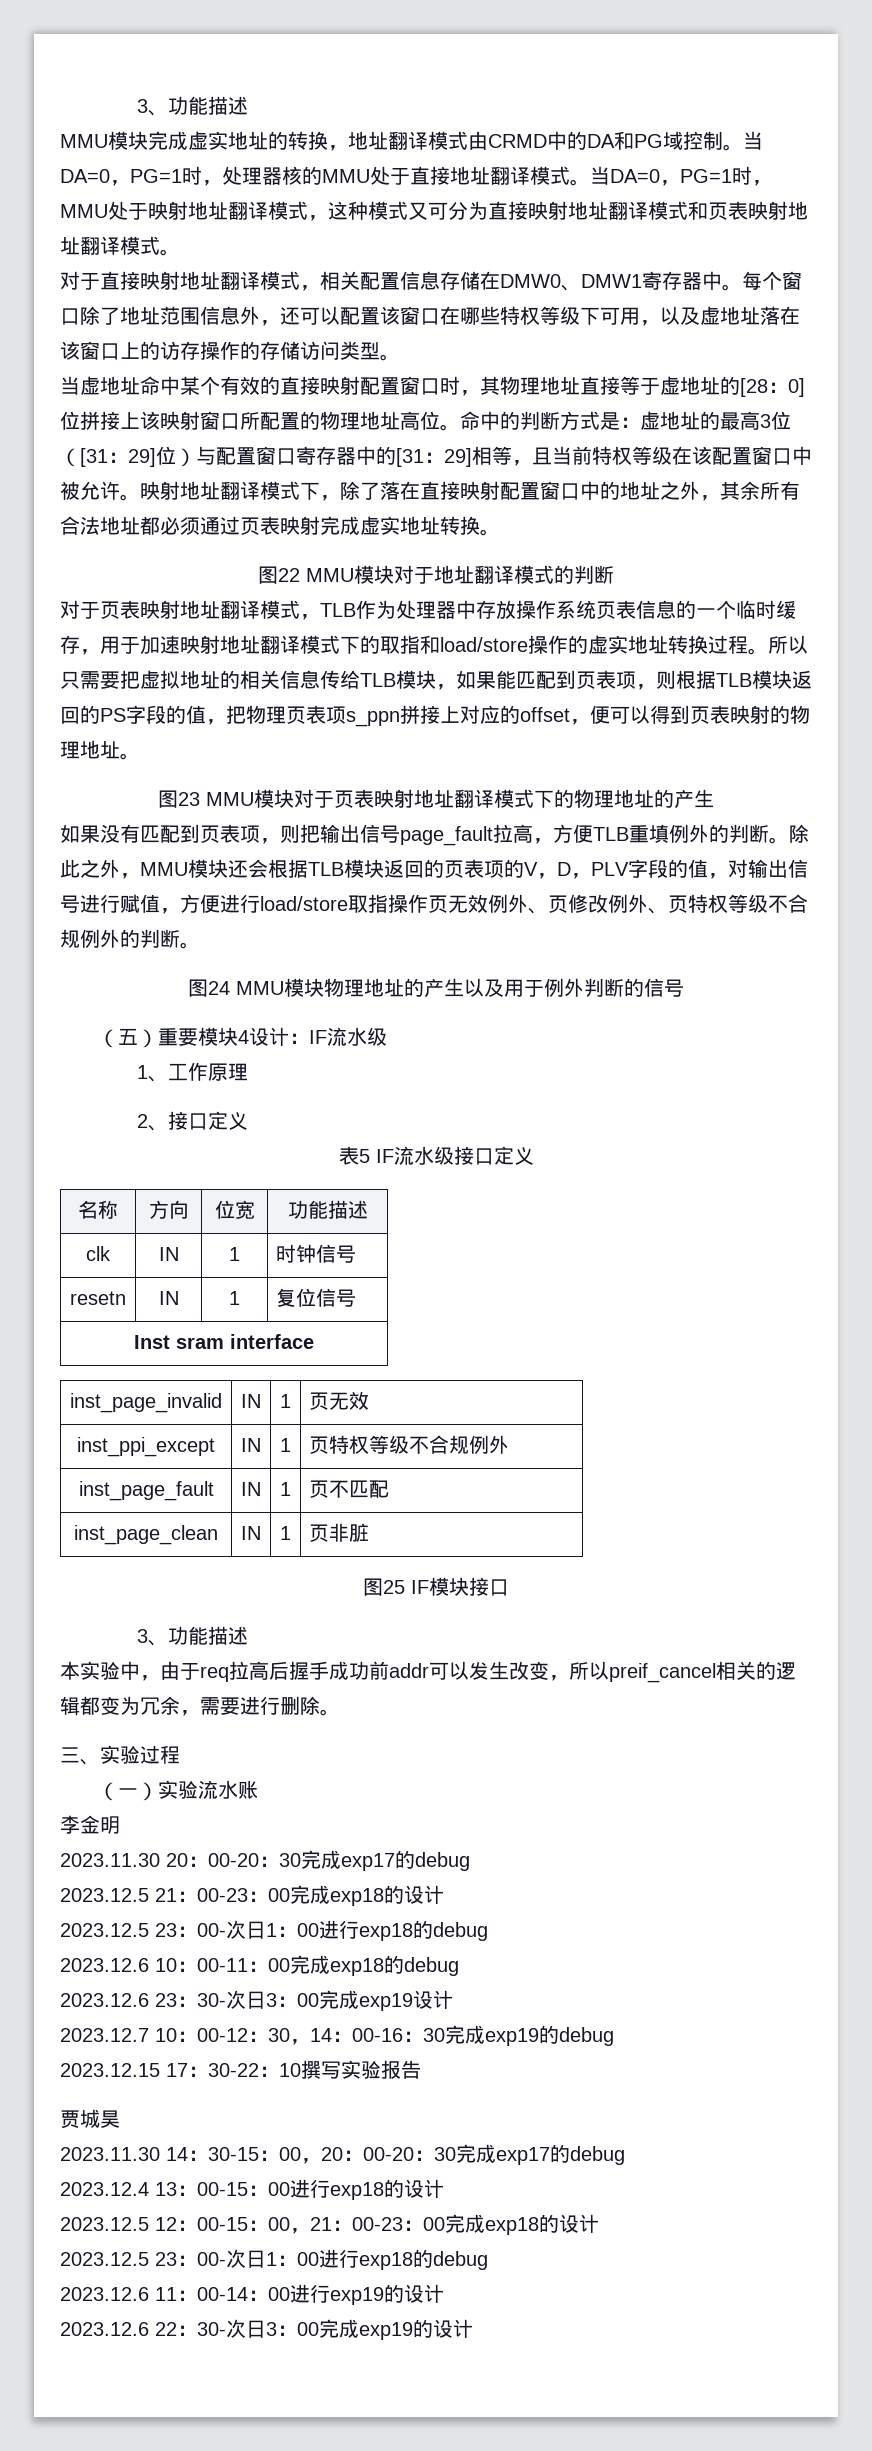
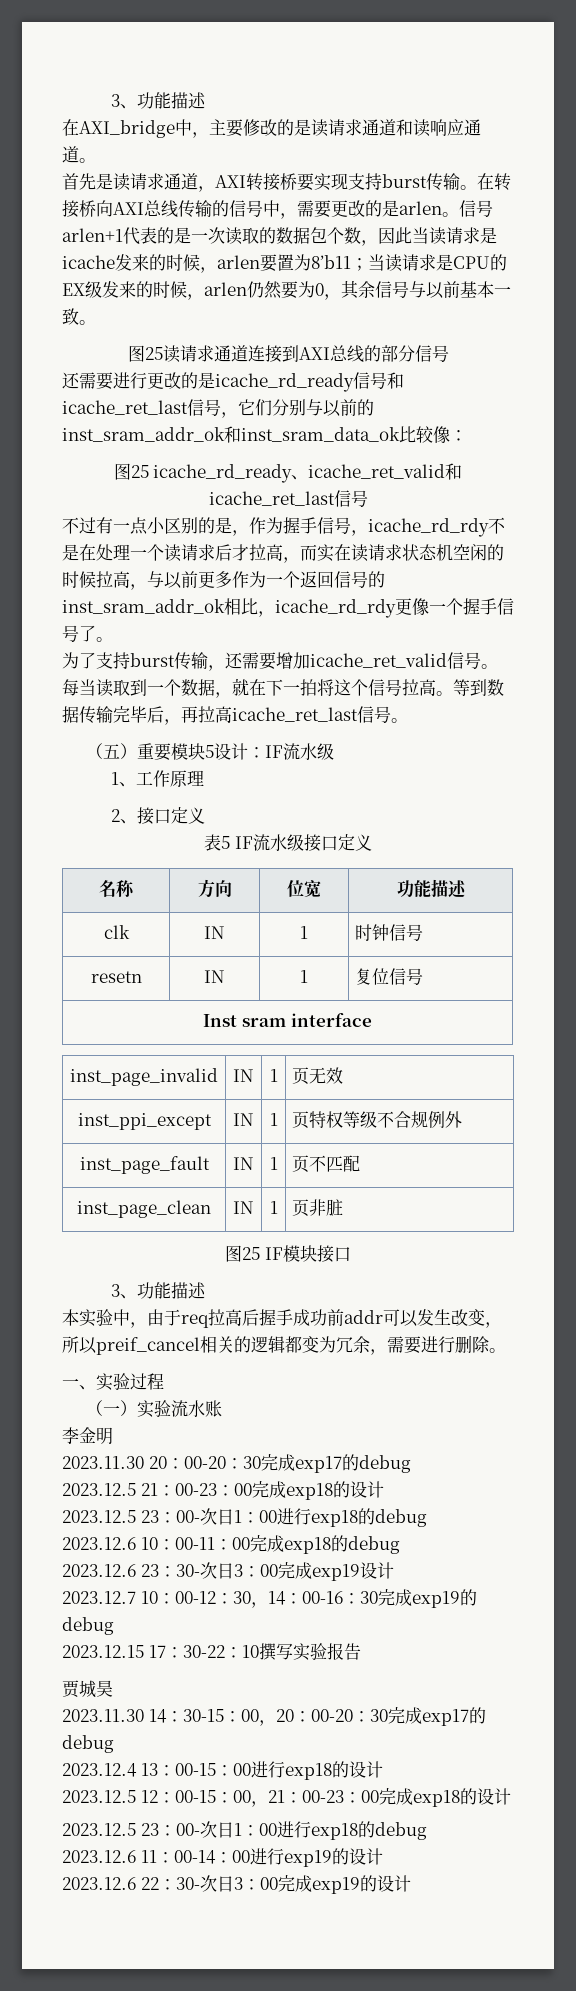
[136,96,248,116] [60,131,763,151] [60,166,772,186] [60,201,808,221] [60,236,180,256] [60,271,802,291] [60,306,800,326] [60,341,400,361] [60,376,805,397] [60,411,791,431] [60,446,812,467] [60,481,800,501] [60,516,500,536] [258,565,614,584] [60,600,796,620] [60,635,808,655] [60,670,812,690] [60,705,810,727] [60,740,140,760] [158,789,714,808] [60,824,809,846] [60,859,808,879] [60,894,808,914] [60,929,200,949] [188,978,684,997] 3、功能描述 // MMU模块完成虚实地址的转换，地址翻译模式由CRMD中的DA和PG域控制。当DA=0，PG=1时，处理器核的MMU处于直接地址翻译模式。当DA=0，PG=1时，MMU处于映射地址翻译模式，这种模式又可分为直接映射地址翻译模式和页表映射地址翻译模式。 // 对于直接映射地址翻译模式，相关配置信息存储在DMW0、DMW1寄存器中。每个窗口除了地址范围信息外，还可以配置该窗口在哪些特权等级下可用，以及虚地址落在该窗口上的访存操作的存储访问类型。 // 当虚地址命中某个有效的直接映射配置窗口时，其物理地址直接等于虚地址的[28：0]位拼接上该映射窗口所配置的物理地址高位。命中的判断方式是：虚地址的最高3位（[31：29]位）与配置窗口寄存器中的[31：29]相等，且当前特权等级在该配置窗口中被允许。映射地址翻译模式下，除了落在直接映射配置窗口中的地址之外，其余所有合法地址都必须通过页表映射完成虚实地址转换。 // 图22 MMU模块对于地址翻译模式的判断 // 对于页表映射地址翻译模式，TLB作为处理器中存放操作系统页表信息的一个临时缓存，用于加速映射地址翻译模式下的取指和load/store操作的虚实地址转换过程。所以只需要把虚拟地址的相关信息传给TLB模块，如果能匹配到页表项，则根据TLB模块返回的PS字段的值，把物理页表项s_ppn拼接上对应的offset，便可以得到页表映射的物理地址。 // 图23 MMU模块对于页表映射地址翻译模式下的物理地址的产生 // 如果没有匹配到页表项，则把输出信号page_fault拉高，方便TLB重填例外的判断。除此之外，MMU模块还会根据TLB模块返回的页表项的V，D，PLV字段的值，对输出信号进行赋值，方便进行load/store取指操作页无效例外、页修改例外、页特权等级不合规例外的判断。 // 图24 MMU模块物理地址的产生以及用于例外判断的信号 -> [110,92,206,109] [62,119,481,138] [62,146,96,163] [62,173,511,192] [62,200,493,219] [62,227,497,246] [62,254,507,273] [62,280,511,300] [62,308,96,325] [127,345,449,363] [62,372,404,392] [62,399,374,418] [62,426,467,444] [113,463,463,483] [208,490,368,507] [62,517,505,537] [62,543,504,563] [62,571,385,590] [62,598,514,618] [62,625,113,642] [62,652,498,671] [62,678,504,698] [62,706,408,725] 3、功能描述 // 在AXI_bridge中，主要修改的是读请求通道和读响应通道。 // 首先是读请求通道，AXI转接桥要实现支持burst传输。在转接桥向AXI总线传输的信号中，需要更改的是arlen。信号arlen+1代表的是一次读取的数据包个数，因此当读请求是icache发来的时候，arlen要置为8’b11；当读请求是CPU的EX级发来的时候，arlen仍然要为0，其余信号与以前基本一致。 // 图25读请求通道连接到AXI总线的部分信号 // 还需要进行更改的是icache_rd_ready信号和icache_ret_last信号，它们分别与以前的inst_sram_addr_ok和inst_sram_data_ok比较像： // 图25 icache_rd_ready、icache_ret_valid和icache_ret_last信号 // 不过有一点小区别的是，作为握手信号，icache_rd_rdy不是在处理一个读请求后才拉高，而实在读请求状态机空闲的时候拉高，与以前更多作为一个返回信号的inst_sram_addr_ok相比，icache_rd_rdy更像一个握手信号了。 // 为了支持burst传输，还需要增加icache_ret_valid信号。每当读取到一个数据，就在下一拍将这个信号拉高。等到数据传输完毕后，再拉高icache_ret_last信号。
[238,1030,250,1044] 4 -> [205,745,215,758] 5
[60,1747,80,1763] 三 -> [62,1378,79,1388] 一

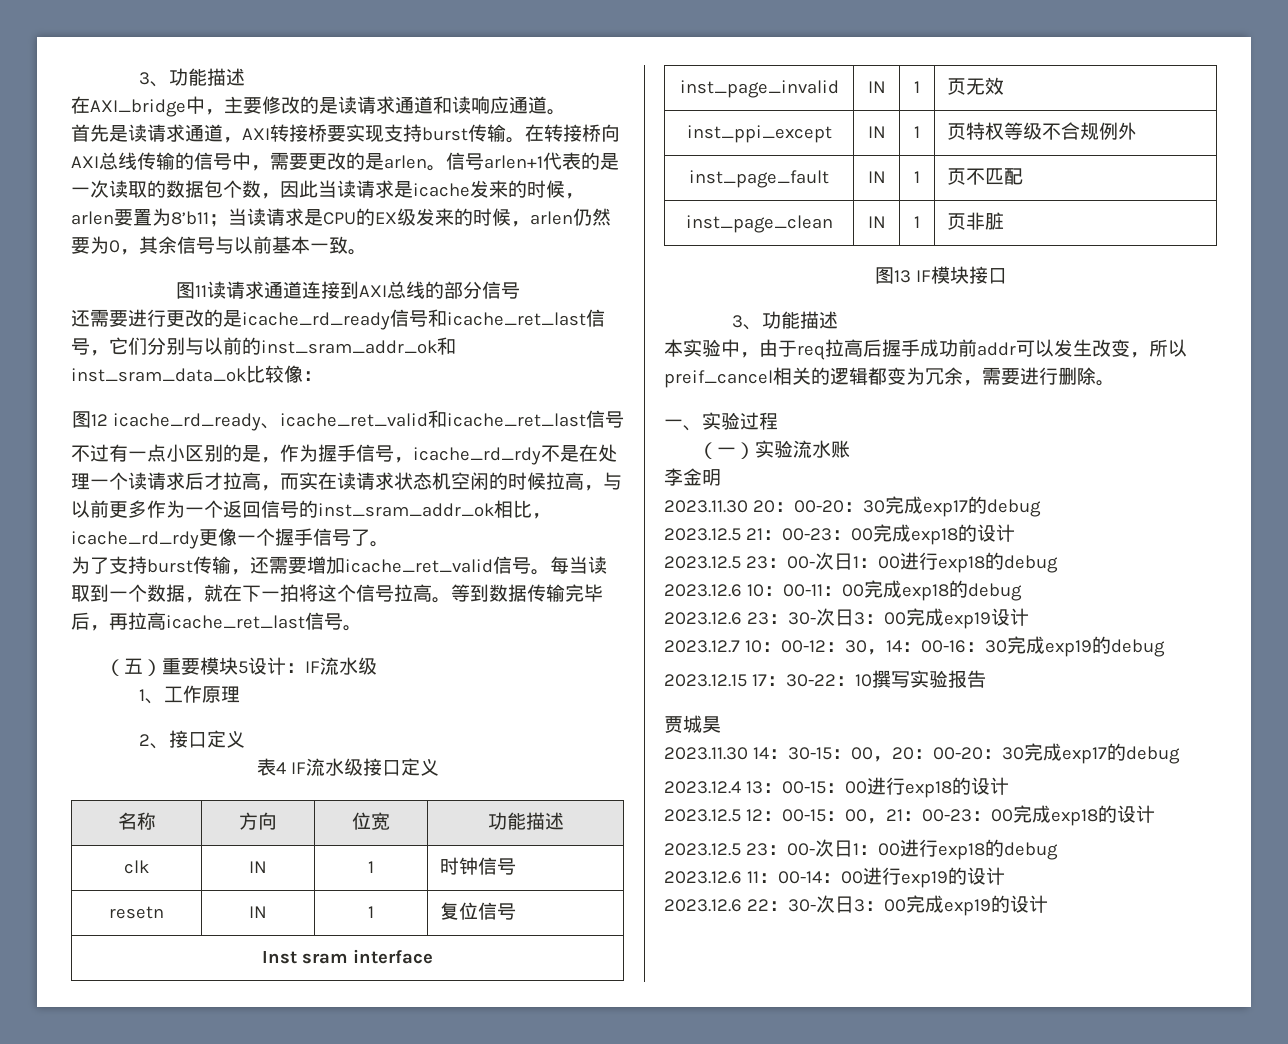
[144,347,163,360] 25 -> [194,285,207,297] 11
[130,465,149,478] 25 -> [90,414,108,426] 12
[221,836,231,849] 5 -> [275,762,286,774] 4
[242,1247,261,1260] 25 -> [893,270,911,283] 13

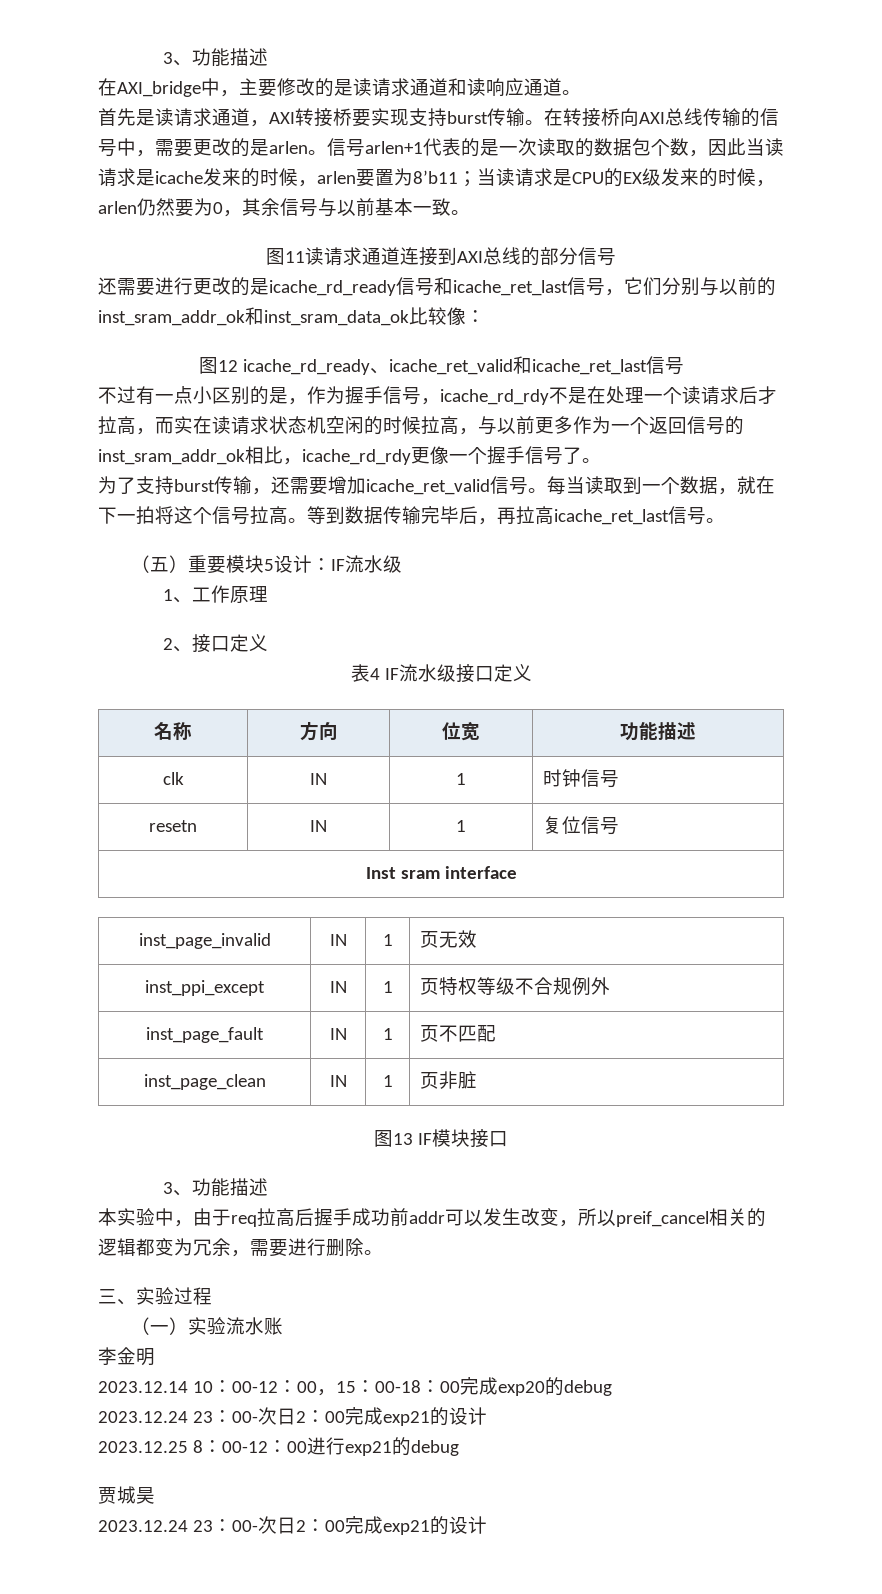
[664,419,683,428] 一 -> [98,1289,117,1304] 三
[664,496,1041,517] [664,524,1015,545] [664,552,1058,573] [664,580,1022,601] [664,608,1029,629] [664,636,1165,657] [664,670,986,688] [664,715,721,733] [664,743,1180,764] [664,777,1009,798] [664,805,1155,826] [664,839,1058,860] [664,867,1005,888] [664,895,991,916] 2023.11.30 20：00-20：30完成exp17的debug // 2023.12.5 21：00-23：00完成exp18的设计 // 2023.12.5 23：00-次日1：00进行exp18的debug // 2023.12.6 10：00-11：00完成exp18的debug // 2023.12.6 23：30-次日3：00完成exp19设计 // 2023.12.7 10：00-12：30，14：00-16：30完成exp19的debug // 2023.12.15 17：30-22：10撰写实验报告 // 贾城昊 // 2023.11.30 14：30-15：00，20：00-20：30完成exp17的debug // 2023.12.4 13：00-15：00进行exp18的设计 // 2023.12.5 12：00-15：00，21：00-23：00完成exp18的设计 // 2023.12.5 23：00-次日1：00进行exp18的debug // 2023.12.6 11：00-14：00进行exp19的设计 // 2023.12.6 22：30-次日3：00完成exp19 -> [98,1377,612,1396] [98,1407,487,1426] [98,1437,459,1456] [98,1486,155,1504] [98,1516,430,1535] 2023.12.14 10：00-12：00，15：00-18：00完成exp20的debug // 2023.12.24 23：00-次日2：00完成exp21的设计 // 2023.12.25 8：00-12：00进行exp21的debug // 贾城昊 // 2023.12.24 23：00-次日2：00完成exp21

